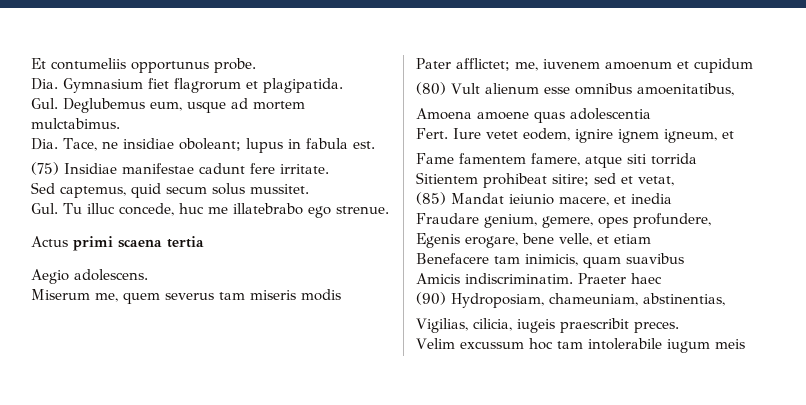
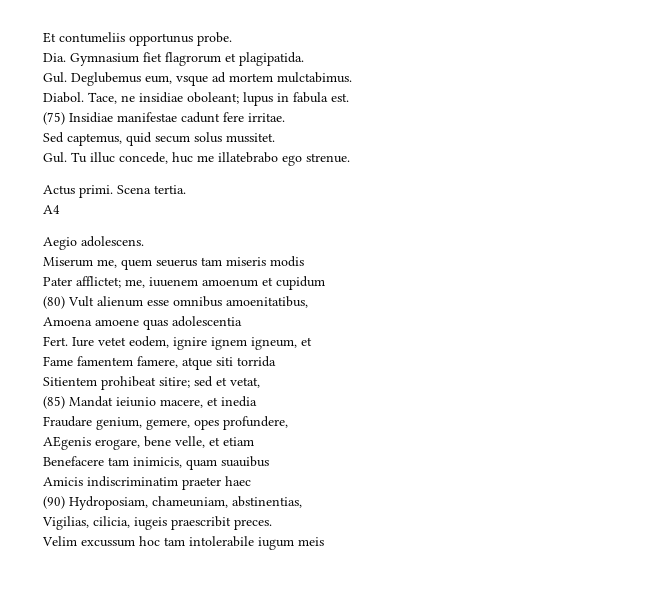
[187,102,226,113] usque -> [176,75,208,86] vsque
[31,138,58,150] Dia. -> [43,92,84,103] Diabol.
[280,164,329,174] irritate. -> [248,113,285,122] irritae.
[73,236,204,251] primi scaena tertia -> [79,185,186,198] [43,205,60,214] primi. Scena tertia. // A4
[165,293,214,300] severus -> [156,259,197,267] seuerus
[543,59,600,69] iuvenem -> [149,277,198,287] iuuenem
[416,233,460,248] Egenis -> [43,436,91,450] AEgenis
[626,253,684,264] suavibus -> [221,456,269,467] suauibus
[465,273,626,284] indiscriminatim. Praeter -> [87,476,221,490] indiscriminatim praeter

